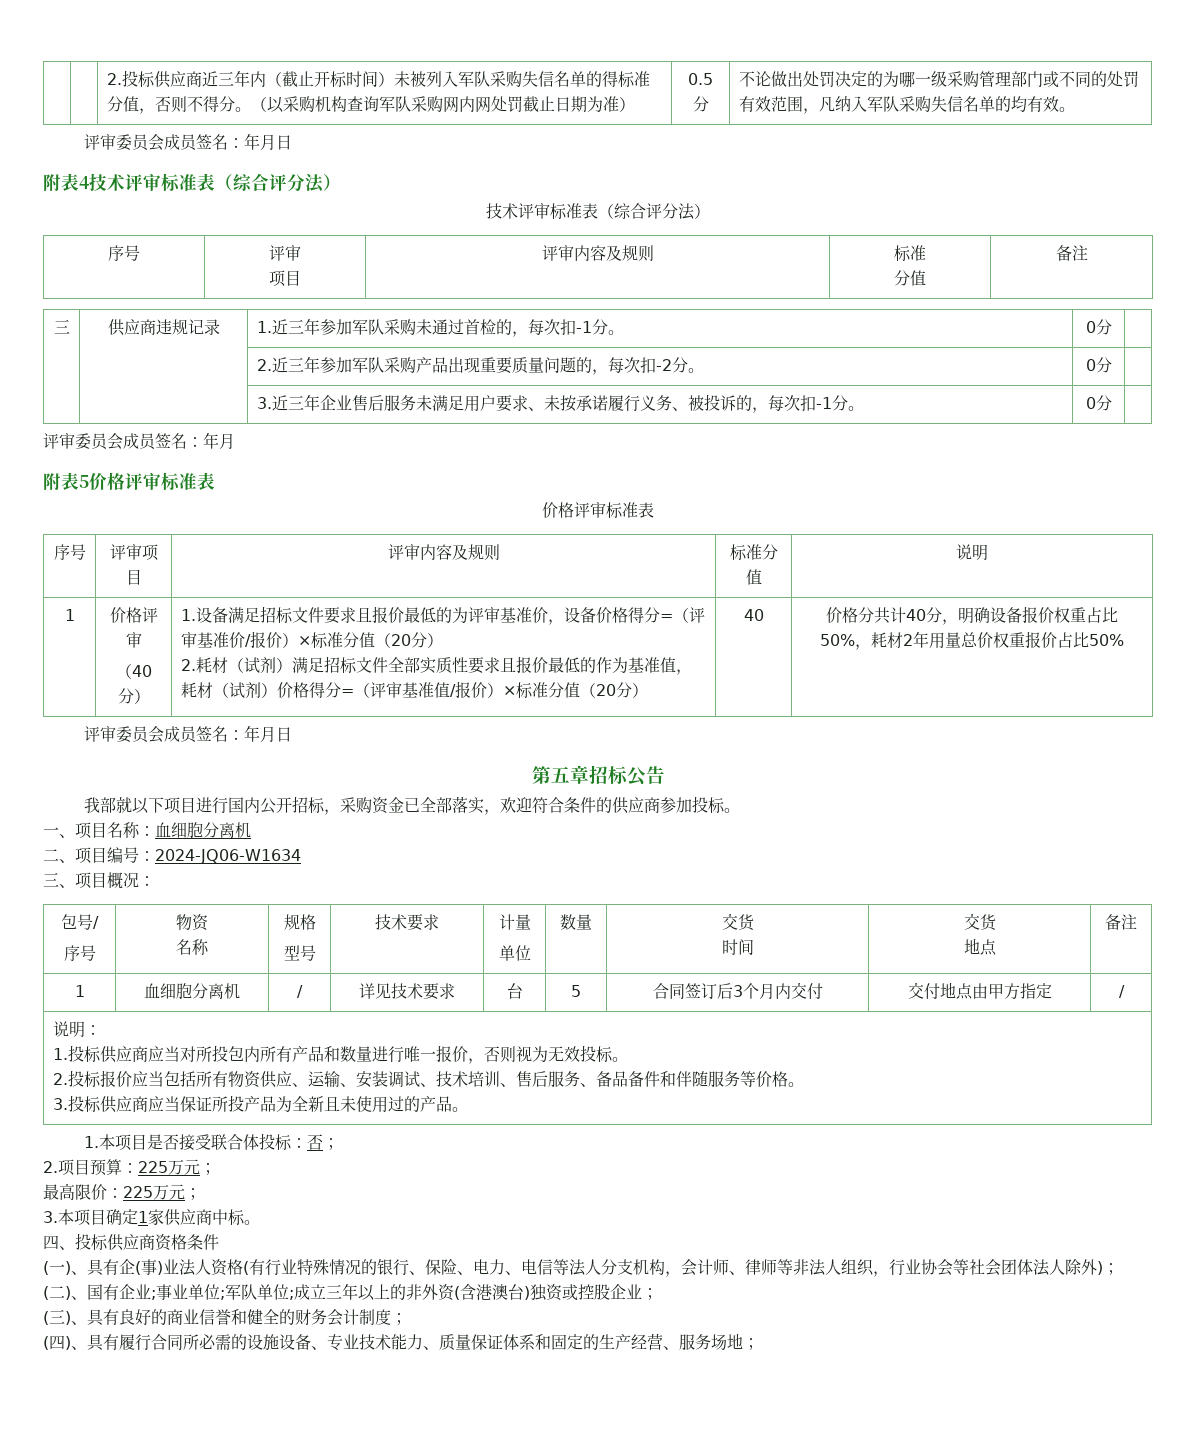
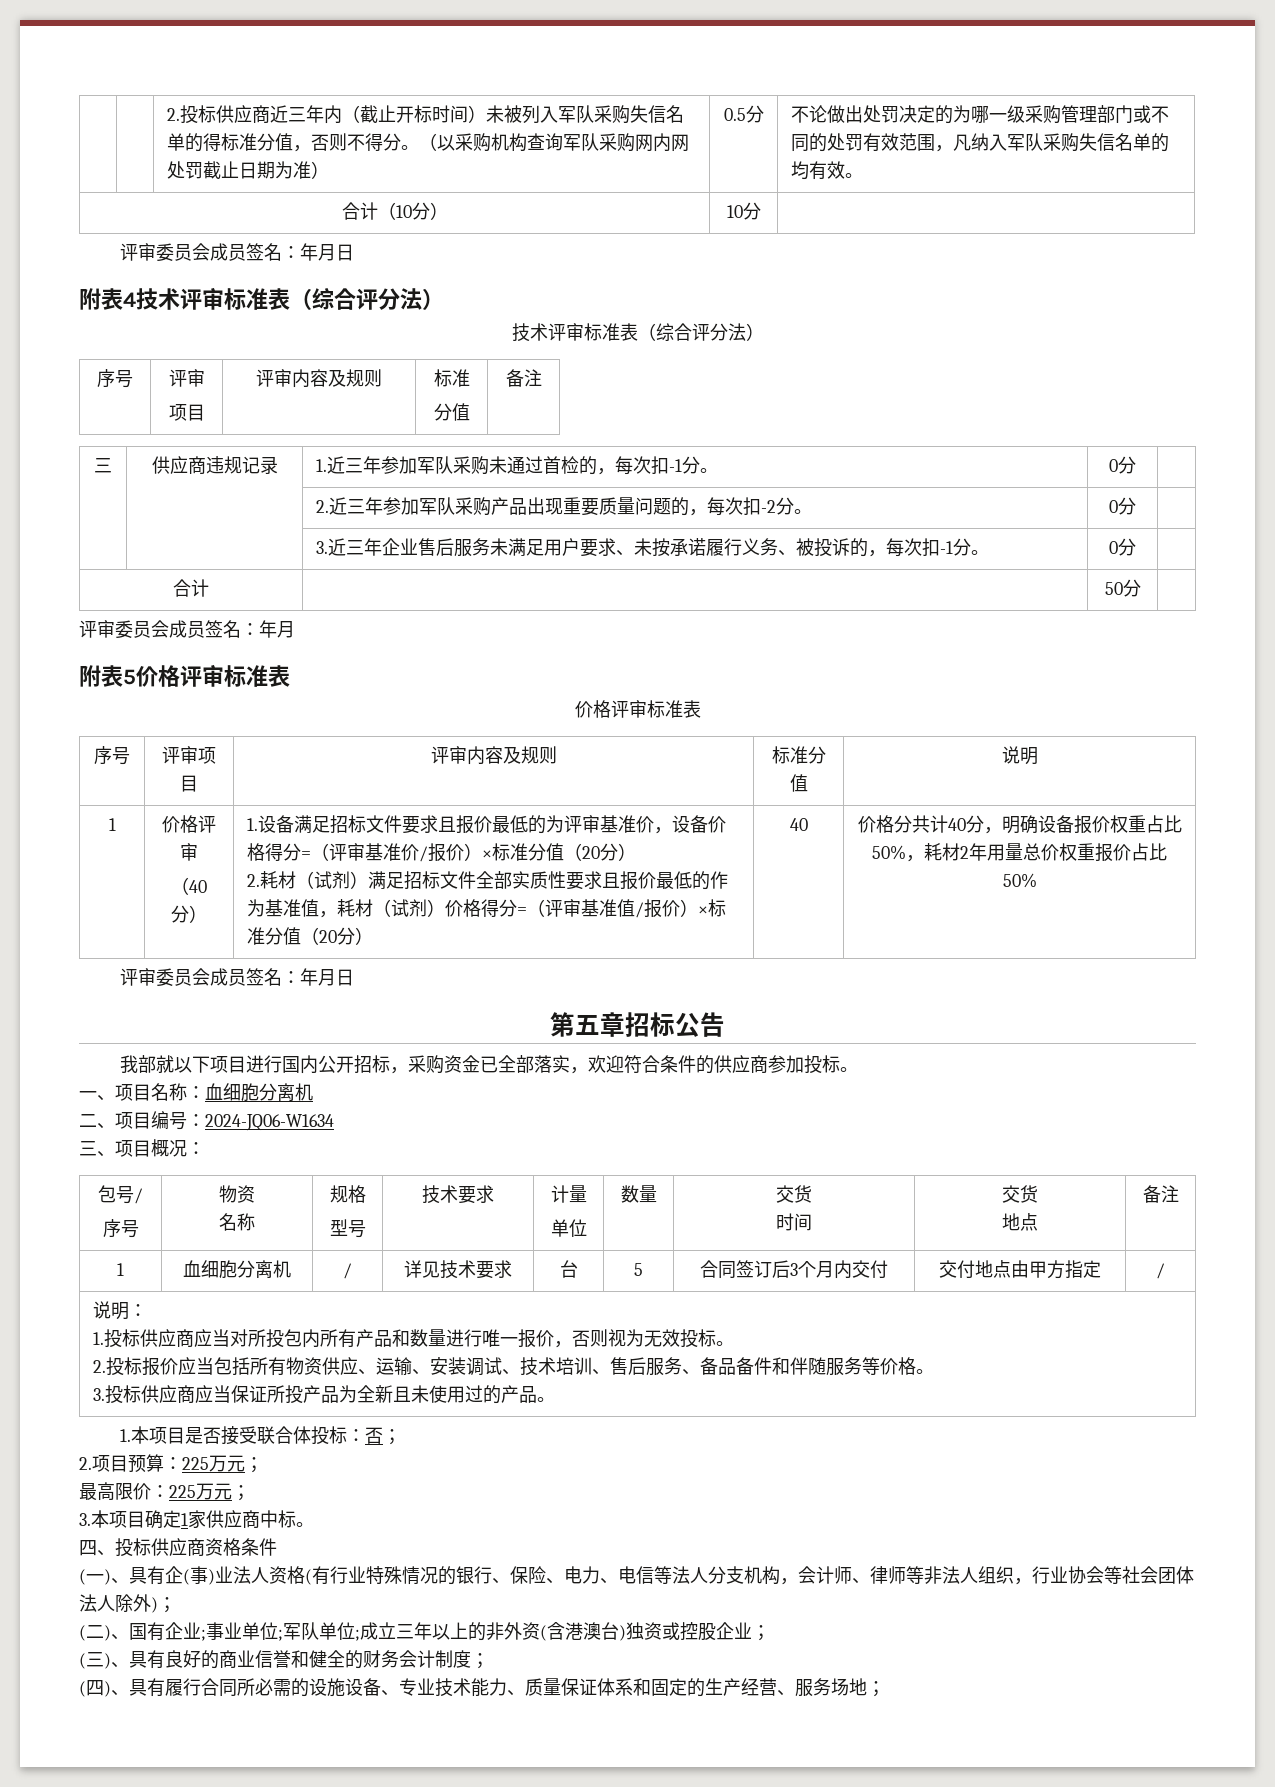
(1075, 109) none -> [341,202,448,220] [726,202,761,220] // 合计（10分） | 10分 |
(1112, 403) none -> [173,579,209,597] [1104,579,1141,597] // 合计 | | 50分 |

